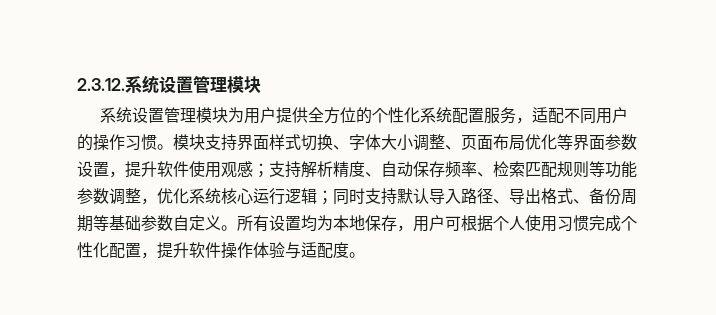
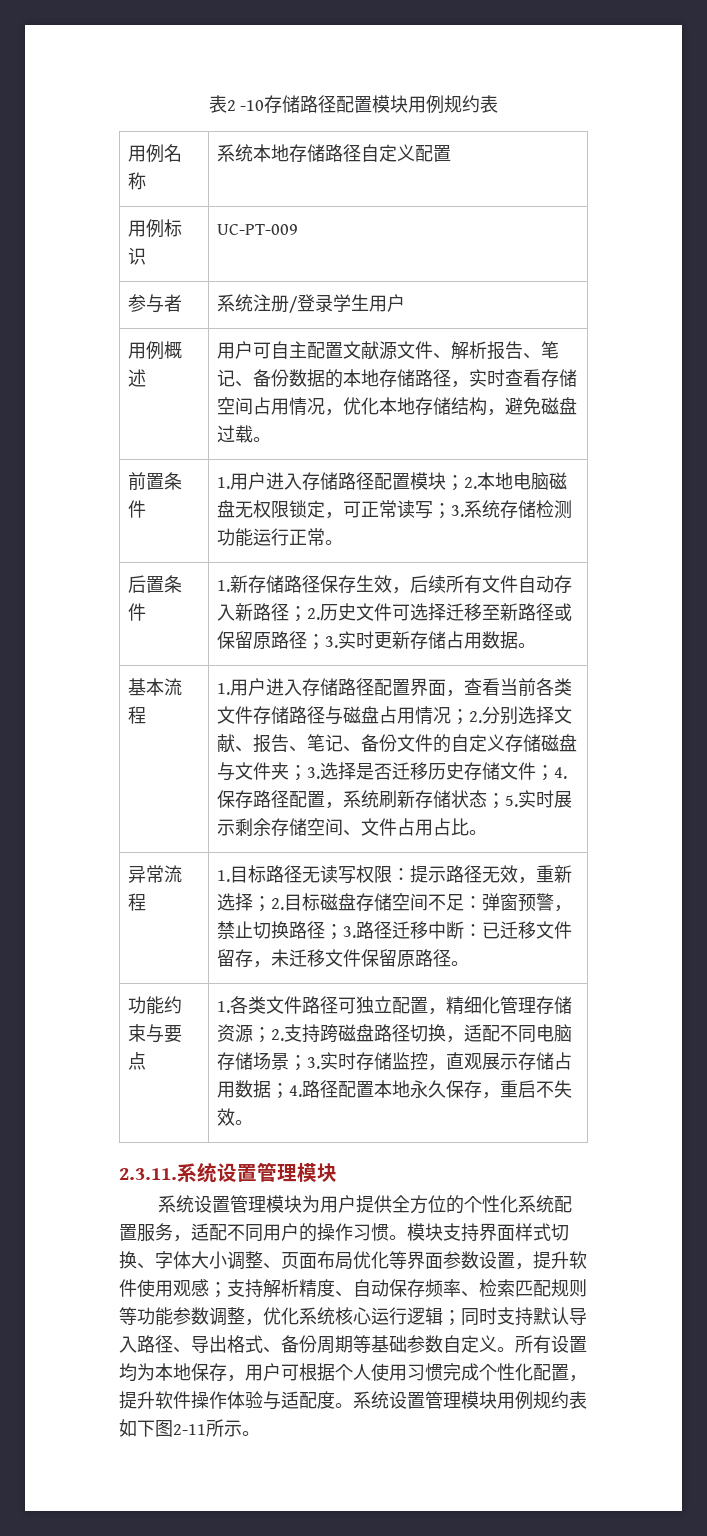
[77,78,125,91] 2.3.12. -> [208,95,499,114] [128,144,183,163] [128,172,147,190] [217,144,452,162] [128,219,183,238] [128,247,147,265] [217,224,299,235] [128,294,183,313] [217,294,406,313] [128,341,183,360] [128,369,147,387] [217,341,560,360] [217,369,578,388] [217,397,578,416] [217,425,272,443] [128,472,183,490] [128,500,147,518] [217,472,568,491] [217,500,573,519] [217,528,344,547] [128,575,183,593] [128,603,147,621] [217,575,573,594] [217,603,573,622] [217,631,537,650] [128,678,183,696] [128,706,147,724] [217,678,573,697] [217,706,573,725] [217,734,578,753] [217,762,568,781] [217,790,573,809] [217,818,488,837] [128,865,183,883] [128,893,147,911] [217,865,573,884] [217,893,573,912] [217,921,573,940] [217,949,470,968] [128,996,183,1015] [128,1024,183,1043] [128,1052,147,1070] [217,996,573,1015] [217,1024,573,1043] [217,1052,573,1071] [217,1080,573,1099] [217,1108,254,1126] [119,1168,177,1180] 表2 -10存储路径配置模块用例规约表 // 用例名称 | 系统本地存储路径自定义配置 // 用例标识 | UC-PT-009 // 参与者 | 系统注册/登录学生用户 // 用例概述 | 用户可自主配置文献源文件、解析报告、笔记、备份数据的本地存储路径，实时查看存储空间占用情况，优化本地存储结构，避免磁盘过载。 // 前置条件 | 1.用户进入存储路径配置模块；2.本地电脑磁盘无权限锁定，可正常读写；3.系统存储检测功能运行正常。 // 后置条件 | 1.新存储路径保存生效，后续所有文件自动存入新路径；2.历史文件可选择迁移至新路径或保留原路径；3.实时更新存储占用数据。 // 基本流程 | 1.用户进入存储路径配置界面，查看当前各类文件存储路径与磁盘占用情况；2.分别选择文献、报告、笔记、备份文件的自定义存储磁盘与文件夹；3.选择是否迁移历史存储文件；4.保存路径配置，系统刷新存储状态；5.实时展示剩余存储空间、文件占用占比。 // 异常流程 | 1.目标路径无读写权限：提示路径无效，重新选择；2.目标磁盘存储空间不足：弹窗预警，禁止切换路径；3.路径迁移中断：已迁移文件留存，未迁移文件保留原路径。 // 功能约束与要点 | 1.各类文件路径可独立配置，精细化管理存储资源；2.支持跨磁盘路径切换，适配不同电脑存储场景；3.实时存储监控，直观展示存储占用数据；4.路径配置本地永久保存，重启不失效。 // 2.3.11.
(365, 255) none -> [353,1391,587,1410] [119,1419,260,1437] 系统设置管理模块用例规约表如下图2-11所示。

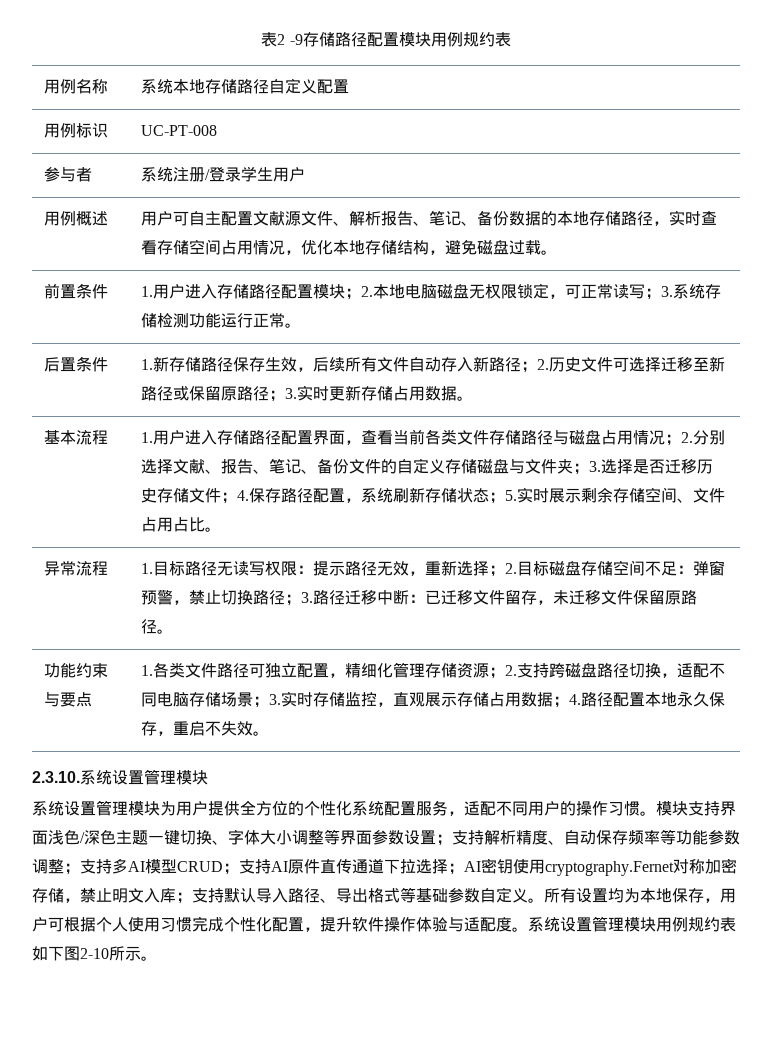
[240,100,265,111] -10 -> [289,34,303,45] -9
[217,224,299,235] UC-PT-009 -> [140,125,217,136] UC-PT-008
[119,1168,177,1180] 2.3.11. -> [32,771,80,783] 2.3.10.
[515,1223,551,1241] 样式 -> [48,830,180,845] 浅色/深色主题一键
[263,1251,587,1270] [119,1279,209,1297] 、页面布局优化等界面参数设置，提升软件使用观感 -> [324,829,436,845] 等界面参数设置
[461,1279,587,1297] [119,1307,497,1326] 、检索匹配规则等功能参数调整，优化系统核心运行逻辑；同时 -> [660,829,740,845] [32,858,737,876] [32,888,192,904] 等功能参数调整；支持多AI模型CRUD；支持AI原件直传通道下拉选择；AI密钥使用cryptography.Fernet对称加密存储，禁止明文入库；
[263,1335,353,1354] 、备份周期 -> (400, 895) none
[173,1424,206,1435] 2-11 -> [80,948,109,959] 2-10

